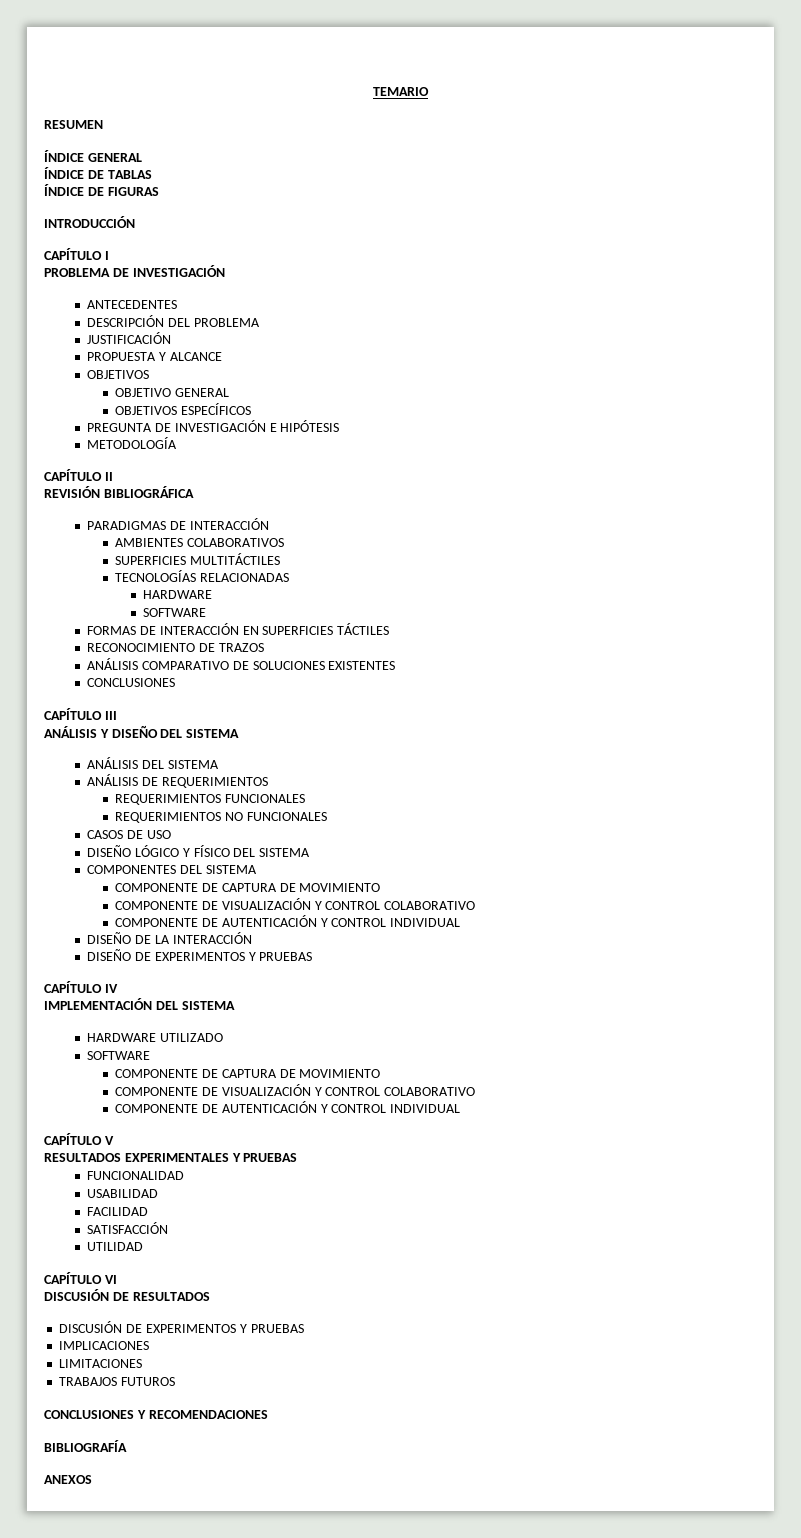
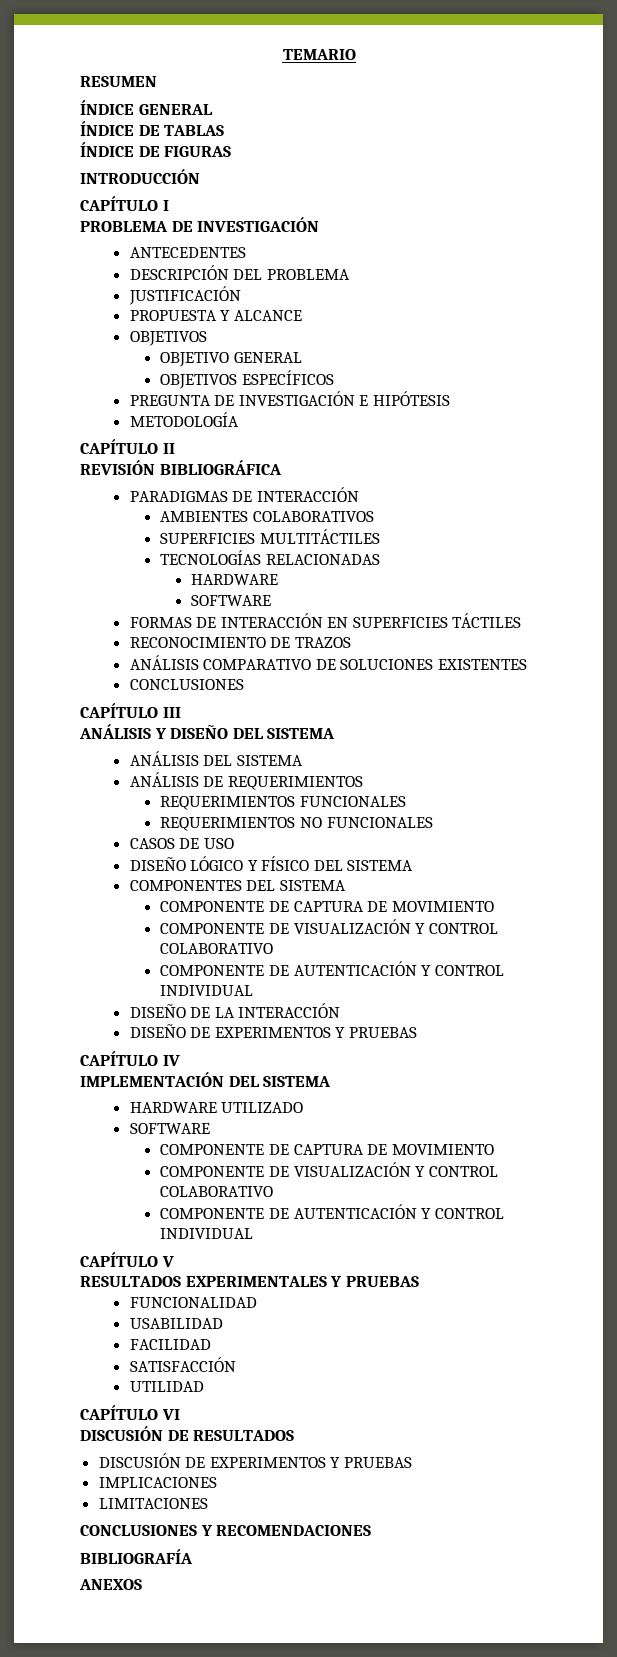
[59,1377,176,1386] // TRABAJOS FUTUROS -> (208, 1503) none

